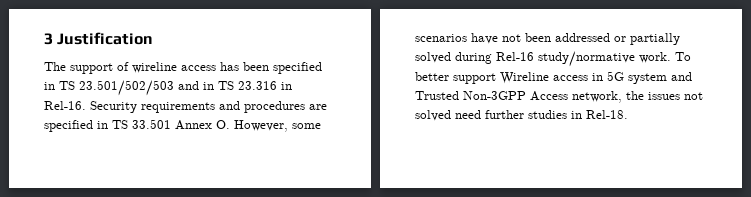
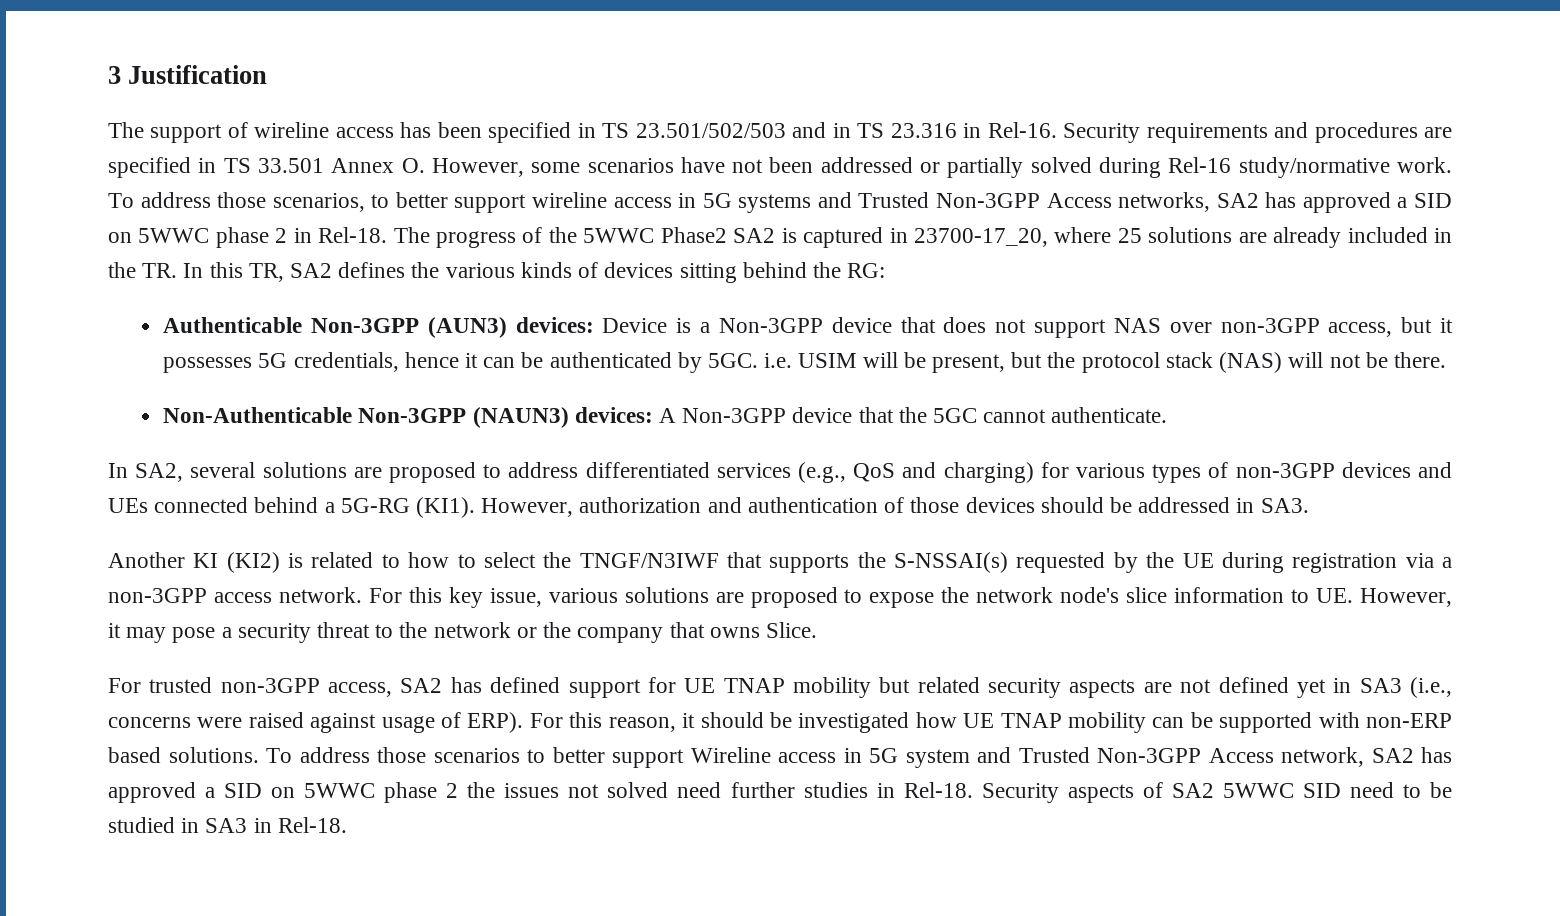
(691, 56) none -> [140,192,1453,213] [108,227,1453,248] [108,262,886,283] [163,317,1453,338] [163,352,1446,373] [163,407,1168,428] [108,462,1453,483] [108,497,1309,518] [108,552,1452,573] [108,587,1453,608] [108,622,817,643] [108,677,1452,698] [108,712,1452,733] [108,747,545,763] address those scenarios, to better support wireline access in 5G systems and Trusted Non-3GPP Access networks, SA2 has approved a SID on 5WWC phase 2 in Rel-18. The progress of the 5WWC Phase2 SA2 is captured in 23700-17_20, where 25 solutions are already included in the TR. In this TR, SA2 defines the various kinds of devices sitting behind the RG: // Authenticable Non-3GPP (AUN3) devices: Device is a Non-3GPP device that does not support NAS over non-3GPP access, but it possesses 5G credentials, hence it can be authenticated by 5GC. i.e. USIM will be present, but the protocol stack (NAS) will not be there. // Non-Authenticable Non-3GPP (NAUN3) devices: A Non-3GPP device that the 5GC cannot authenticate. // In SA2, several solutions are proposed to address differentiated services (e.g., QoS and charging) for various types of non-3GPP devices and UEs connected behind a 5G-RG (KI1). However, authorization and authentication of those devices should be addressed in SA3. // Another KI (KI2) is related to how to select the TNGF/N3IWF that supports the S-NSSAI(s) requested by the UE during registration via a non-3GPP access network. For this key issue, various solutions are proposed to expose the network node's slice information to UE. However, it may pose a security threat to the network or the company that owns Slice. // For trusted non-3GPP access, SA2 has defined support for UE TNAP mobility but related security aspects are not defined yet in SA3 (i.e., concerns were raised against usage of ERP). For this reason, it should be investigated how UE TNAP mobility can be supported with non-ERP based solutions. To address those scenarios to
(622, 97) none -> [1371,747,1452,763] [108,782,459,803] SA2 has approved a SID on 5WWC phase 2
(628, 114) none -> [981,782,1453,803] [108,817,347,833] Security aspects of SA2 5WWC SID need to be studied in SA3 in Rel-18.

